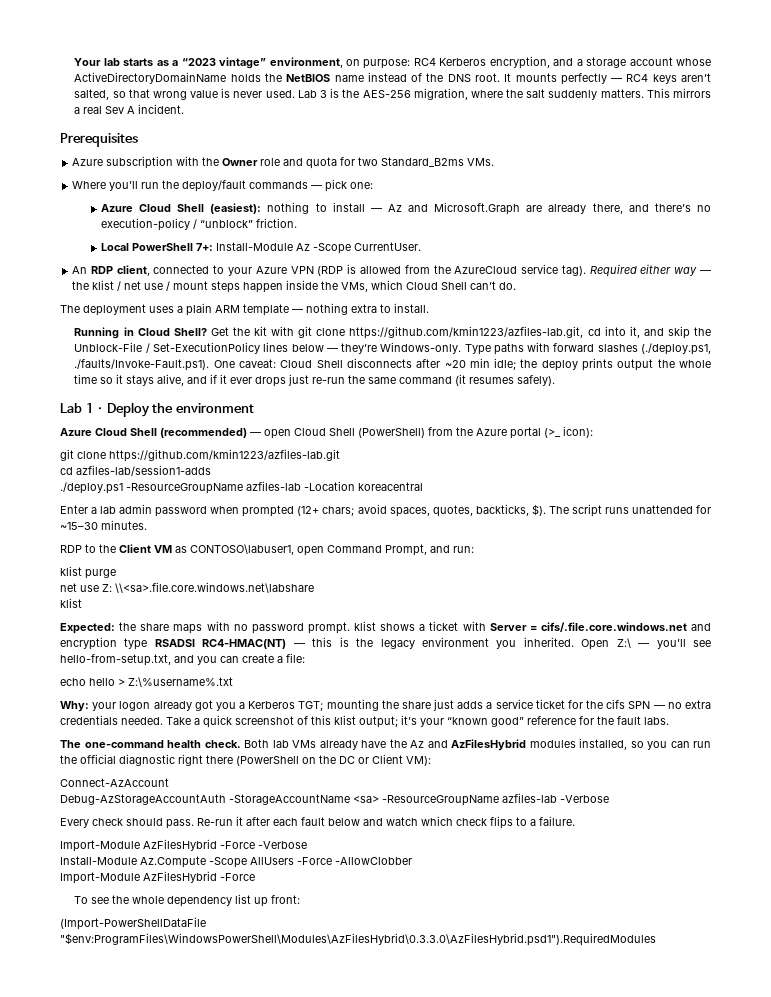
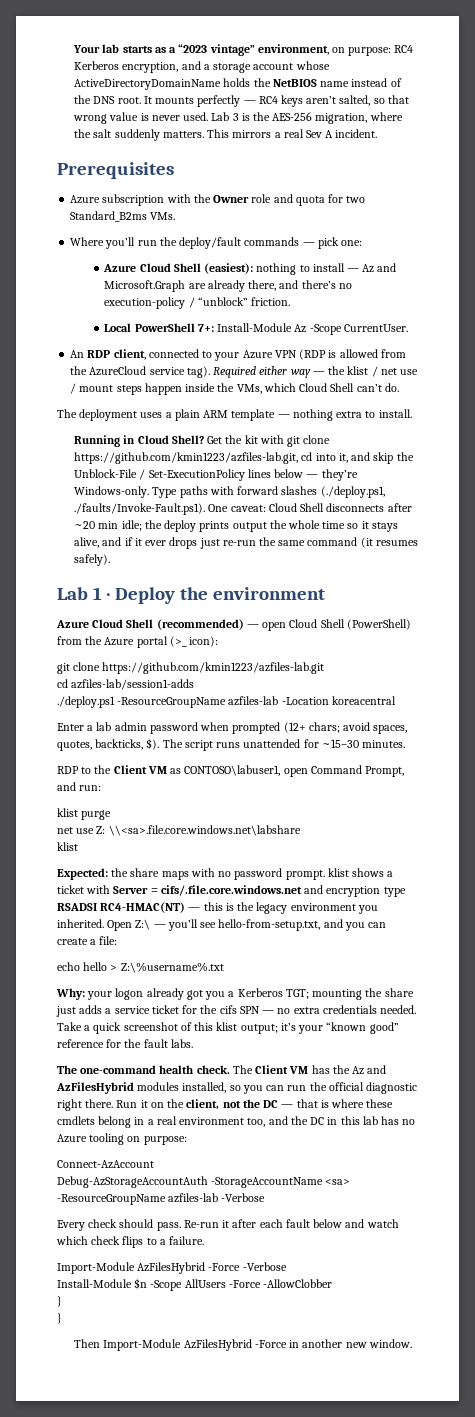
[244,739,386,750] Both lab VMs already have -> [232,1065,330,1074] The Client VM has
[206,754,431,766] there (PowerShell on the DC or Client VM): -> [85,1099,394,1110] [57,1116,416,1128] [57,1133,187,1145] there. Run it on the client, not the DC — that is where these cmdlets belong in a real environment too, and the DC in this lab has no Azure tooling on purpose:
[140,856,206,868] Az.Compute -> [134,1278,148,1289] $n
[60,871,255,884] [74,894,301,907] [60,917,206,930] [60,933,656,946] Import-Module AzFilesHybrid -Force // To see the whole dependency list up front: // (Import-PowerShellDataFile "$env:ProgramFiles\WindowsPowerShell\Modules\AzFilesHybrid\0.3.3.0\AzFilesHybrid.psd1").RequiredModules -> [57,1296,62,1307] [57,1313,62,1324] [74,1339,412,1351] } // } // Then Import-Module AzFilesHybrid -Force in another new window.

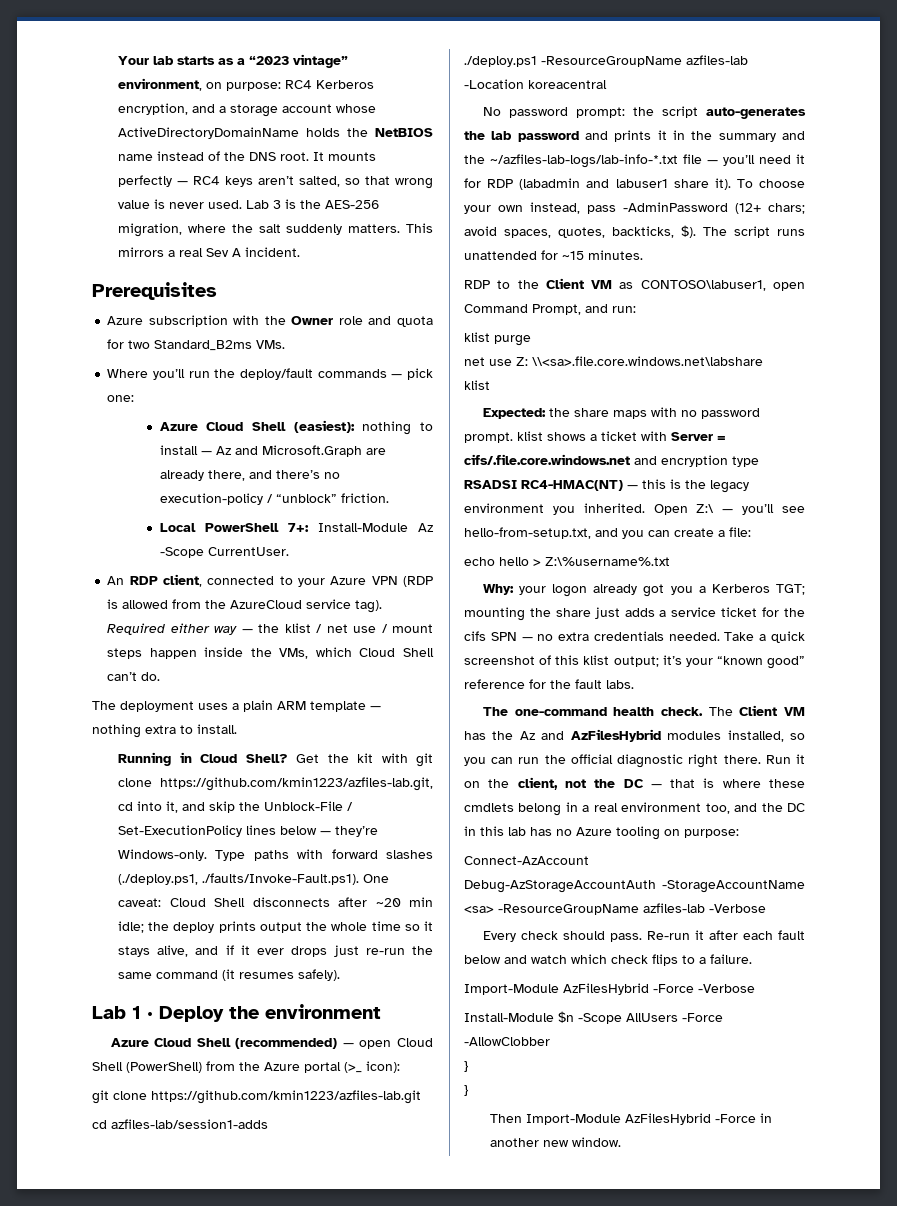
[57,722,281,734] Enter a lab admin password when prompted -> [482,106,806,119] [464,130,805,142] [464,154,805,168] [464,178,805,190] [464,202,728,214] No password prompt: the script auto-generates the lab password and prints it in the summary and the ~/azfiles-lab-logs/lab-info-*.txt file — you’ll need it for RDP (labadmin and labuser1 share it). To choose your own instead, pass -AdminPassword
[321,739,359,748] ~15–30 -> [562,251,584,260] ~15

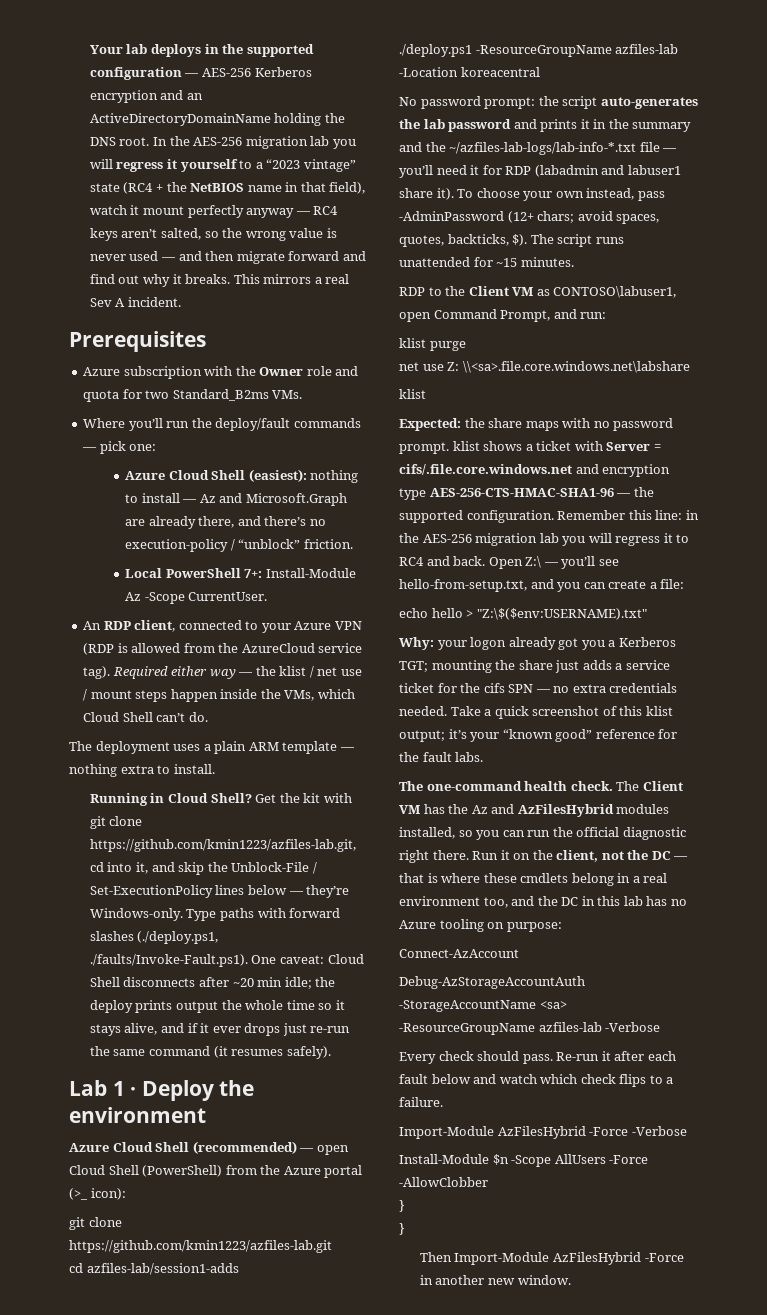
[177,54,349,68] [118,78,375,91] [118,103,377,117] [118,127,433,139] [118,151,377,161] [118,175,173,187] starts as a “2023 vintage” environment, on purpose: RC4 Kerberos encryption, and a storage account whose ActiveDirectoryDomainName holds the NetBIOS name instead of the DNS root. It mounts perfectly -> [150,44,314,57] [89,67,312,80] [89,90,203,103] [89,113,345,126] [89,136,356,149] [89,159,356,172] [89,182,366,194] [89,205,295,218] deploys in the supported configuration — AES-256 Kerberos encryption and an ActiveDirectoryDomainName holding the DNS root. In the AES-256 migration lab you will regress it yourself to a “2023 vintage” state (RC4 + the NetBIOS name in that field), watch it mount perfectly anyway
[365,176,391,185] that -> [222,228,243,238] the
[208,199,380,209] [118,223,401,237] used. Lab 3 is the AES-256 migration, where the salt suddenly matters. -> [129,251,366,264] [89,274,231,287] used — and then migrate forward and find out why it breaks.
[464,479,749,493] [464,503,645,515] RSADSI RC4-HMAC(NT) — this is the legacy environment you inherited. -> [429,487,654,497] [399,510,699,523] [399,533,690,546] [399,556,486,566] AES-256-CTS-HMAC-SHA1-96 — the supported configuration. Remember this line: in the AES-256 migration lab you will regress it to RC4 and back.
[545,557,670,566] Z:\%username%.txt -> [476,608,647,620] "Z:\$($env:USERNAME).txt"

